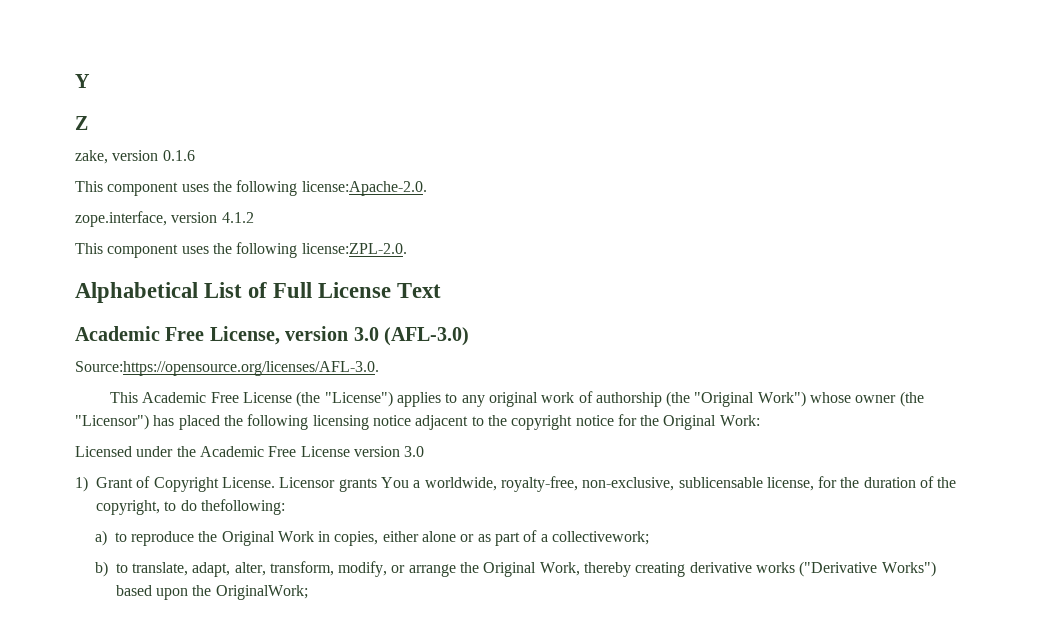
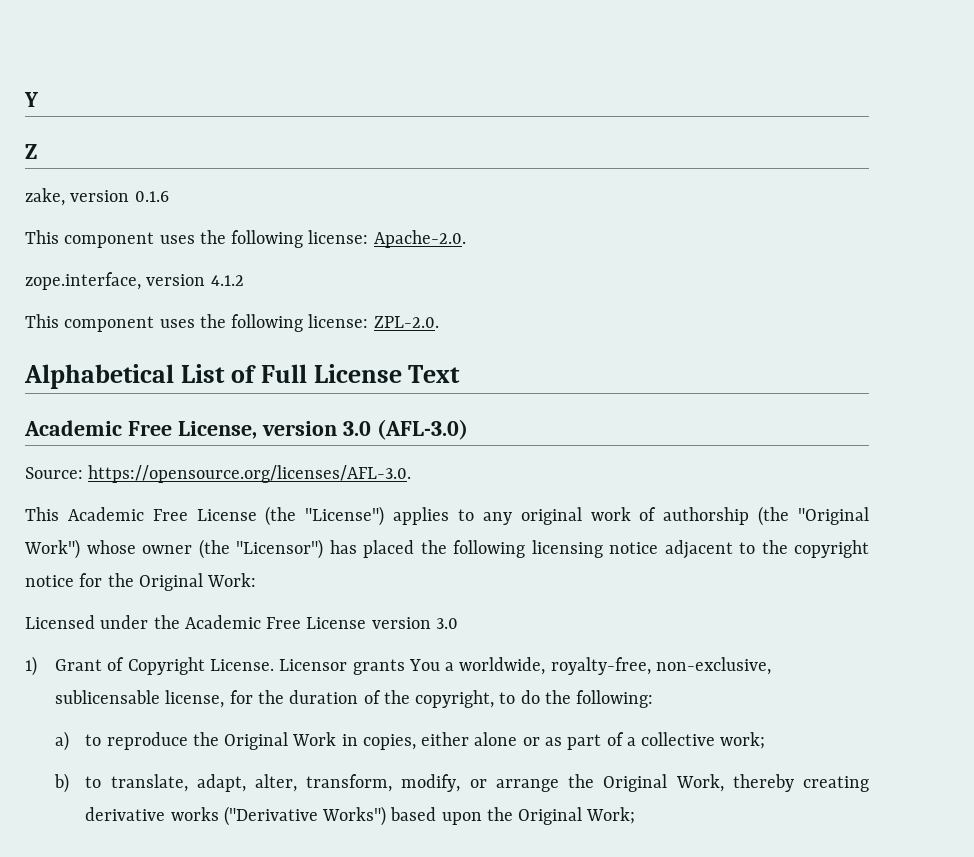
[301,181,427,196] license:Apache-2.0. -> [308,230,466,248] license: Apache-2.0.
[301,243,407,254] license:ZPL-2.0. -> [308,314,439,328] license: ZPL-2.0.
[75,361,379,376] Source:https://opensource.org/licenses/AFL-3.0. -> [25,465,412,483] Source: https://opensource.org/licenses/AFL-3.0.
[200,499,285,515] thefollowing: -> [544,690,654,708] the following:
[552,531,650,545] collectivework; -> [641,732,766,749] collective work;
[215,585,308,600] OriginalWork; -> [518,807,636,825] Original Work;

